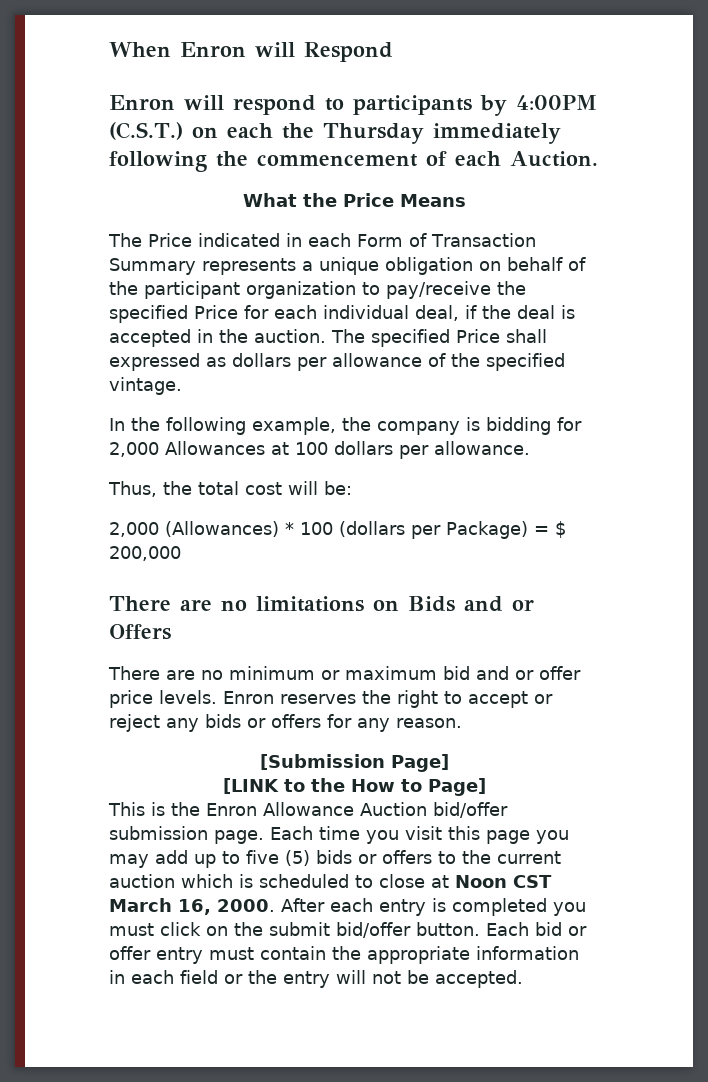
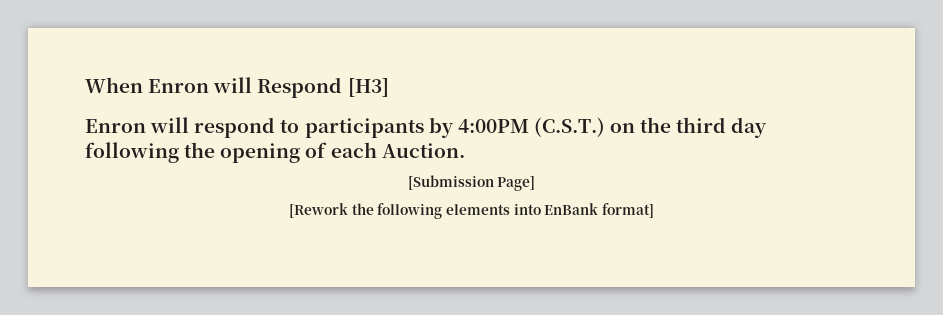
(393, 52) none -> [347,78,389,97] [H3]
[226,123,561,144] each the Thursday immediately -> [640,117,768,138] the third day
[257,154,418,167] commencement -> [220,143,301,163] opening
[242,193,466,207] [108,233,536,247] [109,257,586,275] [109,281,526,299] [109,305,575,323] [109,329,547,347] [109,353,565,371] [109,377,182,395] [109,417,582,435] [109,441,530,459] [108,481,352,497] [109,521,566,539] [109,546,181,561] [109,596,534,612] [109,624,171,640] [108,666,581,680] [109,690,553,708] [109,714,462,732] [259,754,449,772] [222,778,486,796] [108,802,508,818] [109,826,569,844] [109,850,561,868] [109,874,552,888] [109,898,586,916] [109,922,587,938] [109,946,579,964] [109,970,523,988] What the Price Means // The Price indicated in each Form of Transaction Summary represents a unique obligation on behalf of the participant organization to pay/receive the specified Price for each individual deal, if the deal is accepted in the auction. The specified Price shall expressed as dollars per allowance of the specified vintage. // In the following example, the company is bidding for 2,000 Allowances at 100 dollars per allowance. // Thus, the total cost will be: // 2,000 (Allowances) * 100 (dollars per Package) = $ 200,000 // There are no limitations on Bids and or Offers // There are no minimum or maximum bid and or offer price levels. Enron reserves the right to accept or reject any bids or offers for any reason. // [Submission Page] // [LINK to the How to Page] // This is the Enron Allowance Auction bid/offer submission page. Each time you visit this page you may add up to five (5) bids or offers to the current auction which is scheduled to close at Noon CST March 16, 2000. After each entry is completed you must click on the submit bid/offer button. Each bid or offer entry must contain the appropriate information in each field or the entry will not be accepted. -> [407,175,536,191] [289,203,654,219] [Submission Page] // [Rework the following elements into EnBank format]

